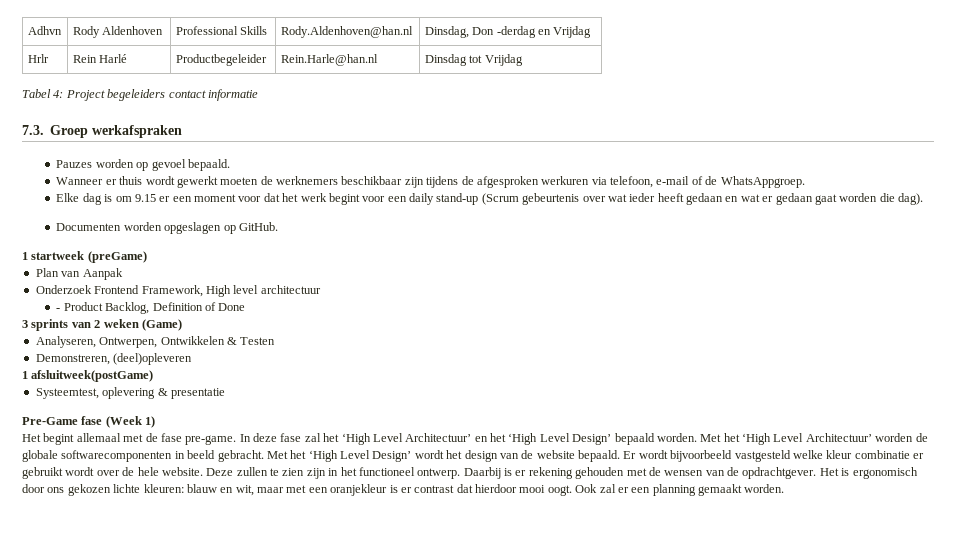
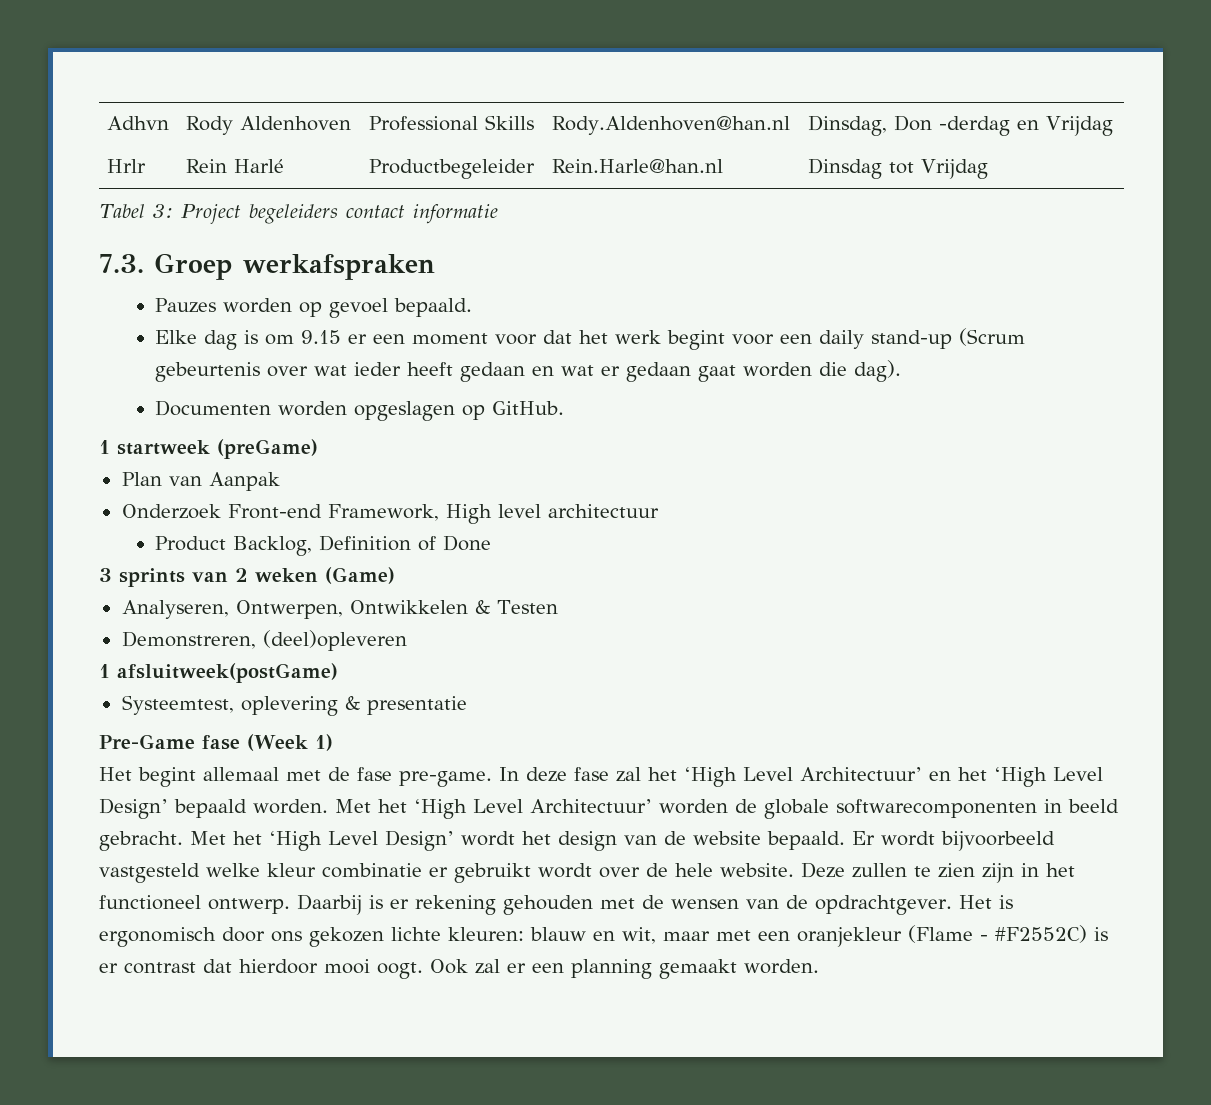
[53,90,64,98] 4: -> [152,204,173,218] 3:
[56,176,805,188] // Wanneer er thuis wordt gewerkt moeten de werknemers beschikbaar zijn tijdens de afgesproken werkuren via telefoon, e-mail of de WhatsAppgroep. -> (473, 307) none
[94,285,140,294] Frontend -> [227,504,322,519] Front-end
[56,308,61,311] - -> (659, 511) none
(388, 490) none -> [908,925,1087,943] (Flame - #F2552C)

